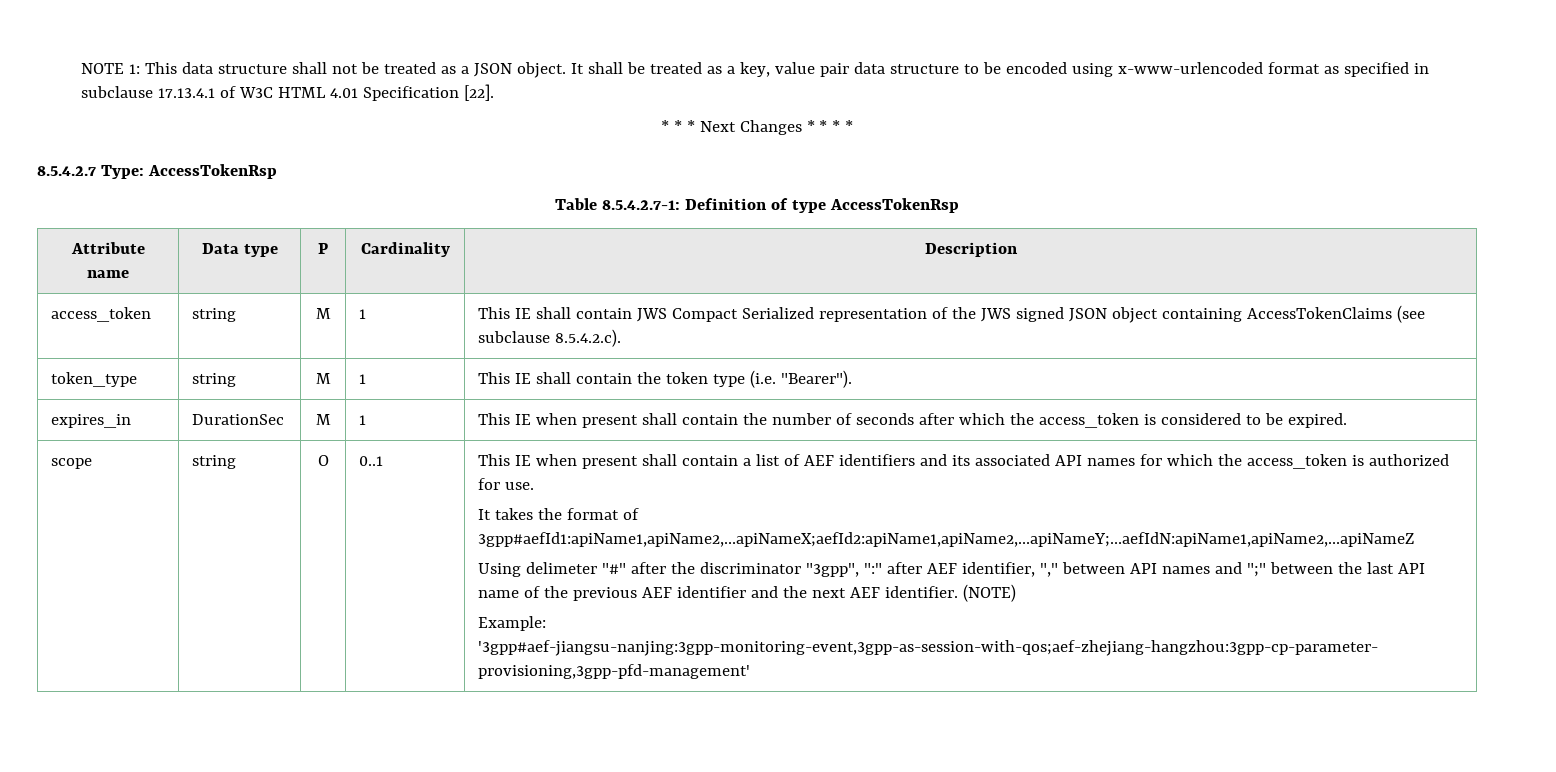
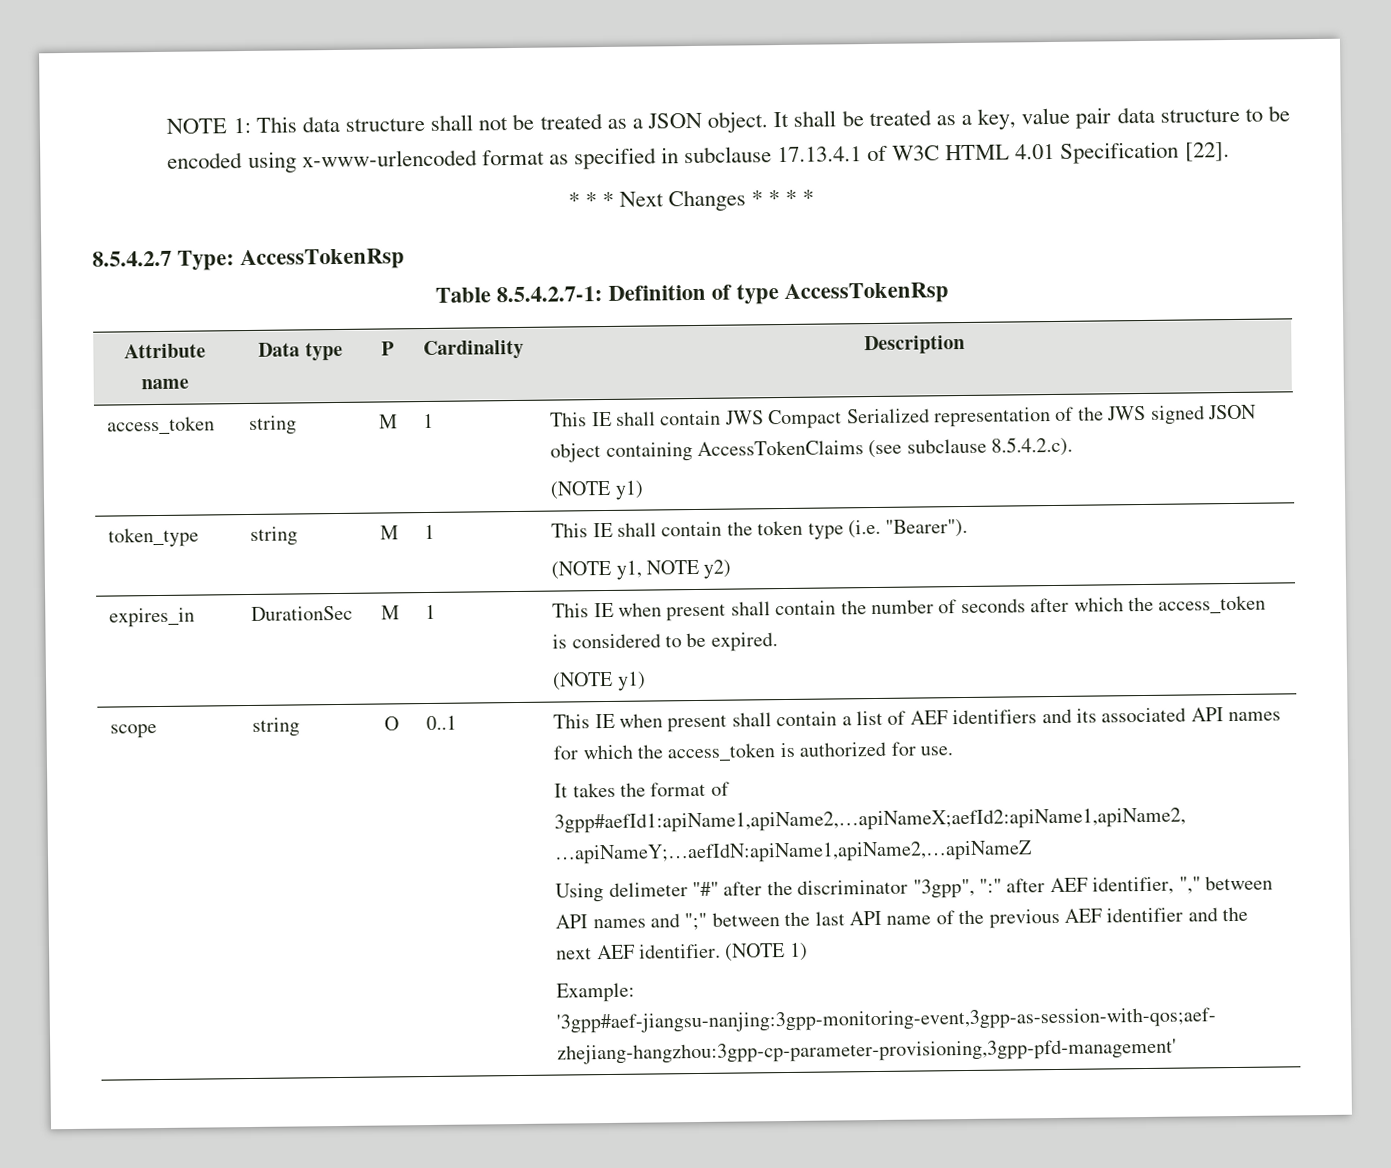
(622, 338) none -> [550,480,644,500] // (NOTE y1)
(853, 379) none -> [551,559,732,580] // (NOTE y1, NOTE y2)
(1348, 420) none -> [552,671,646,691] // (NOTE y1)
[963,584,1017,602] (NOTE) -> [725,942,808,962] (NOTE 1)

